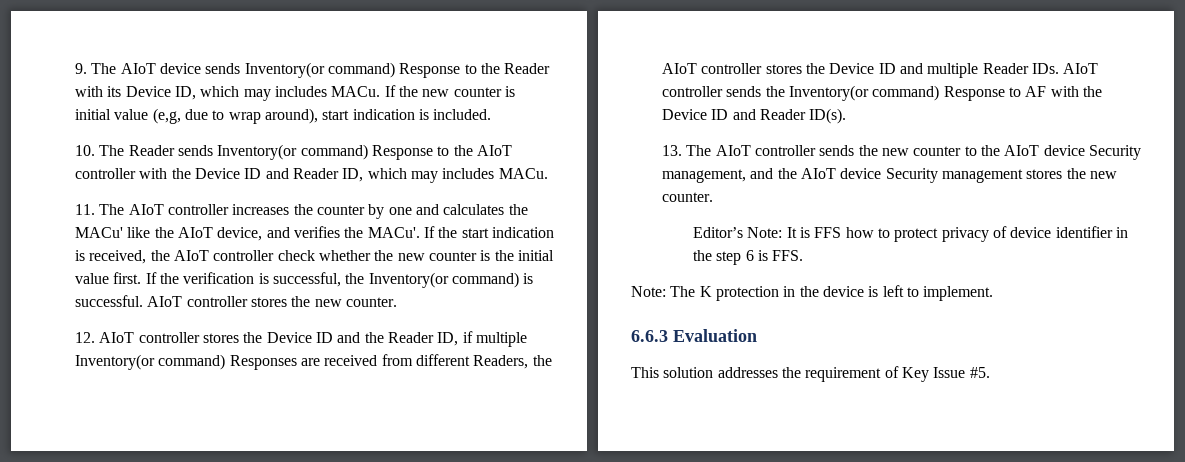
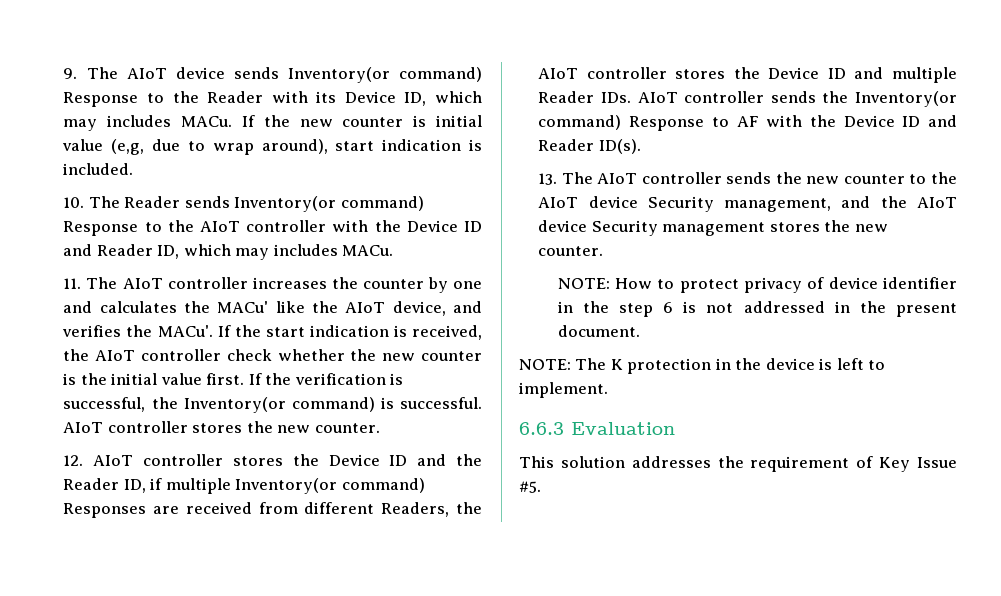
[692,227,874,238] Editor’s Note: It is FFS how -> [557,278,653,289] NOTE: How
[772,250,804,261] [631,286,666,297] FFS. // Note: -> [706,301,957,317] [557,325,640,337] [519,359,571,370] not addressed in the present document. // NOTE:

